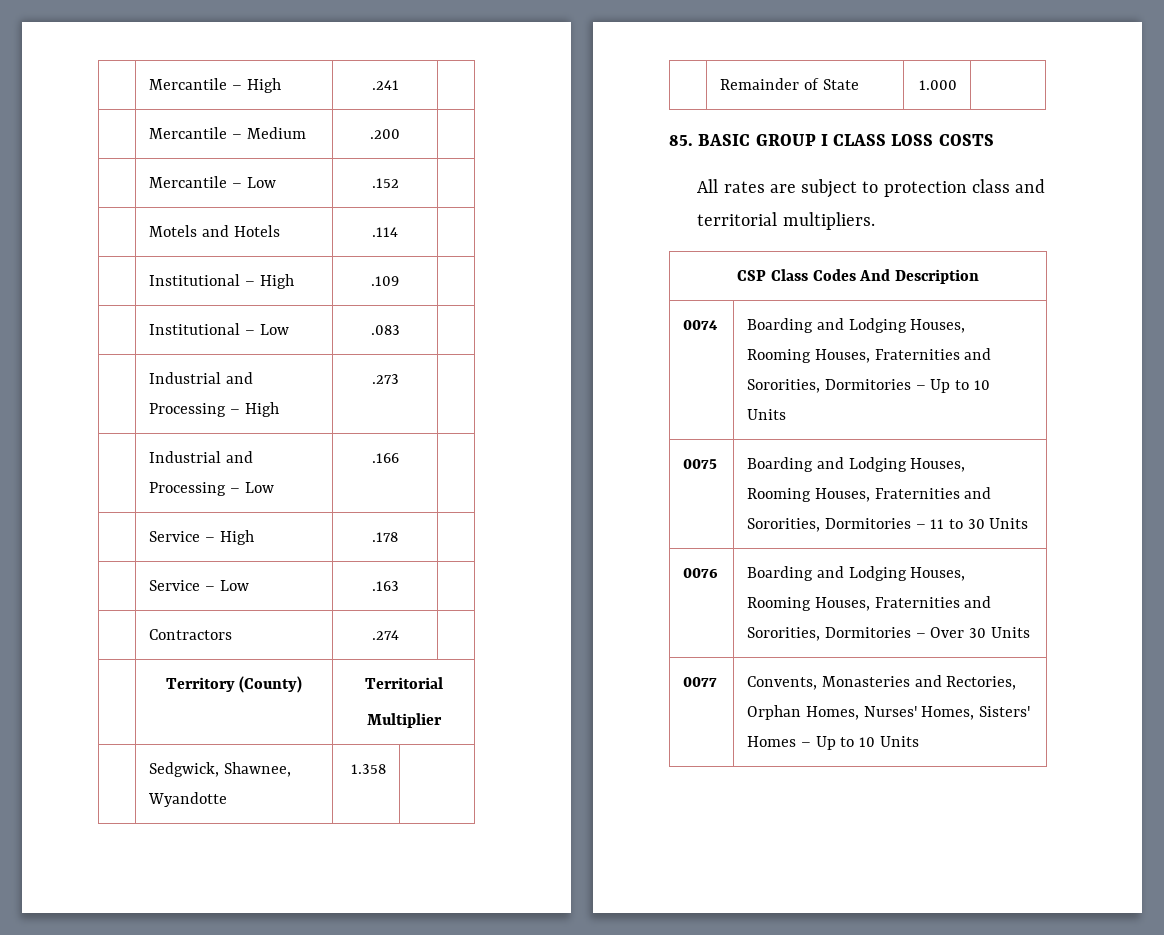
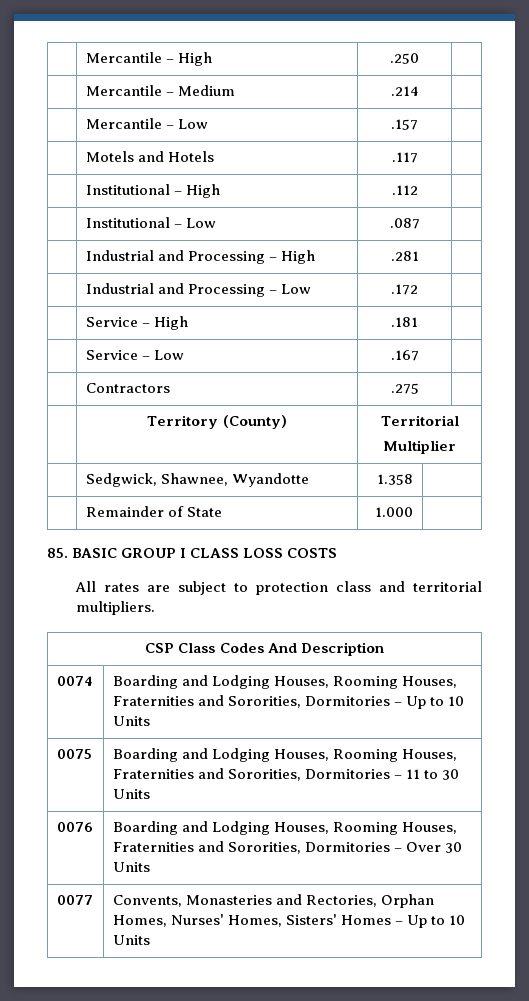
[371,80,399,90] .241 -> [390,53,419,64] .250
[370,129,400,139] .200 -> [390,86,419,96] .214
[371,178,399,188] .152 -> [391,119,418,130] .157
[372,227,398,237] .114 -> [391,152,418,163] .117
[371,276,399,286] .109 -> [391,185,418,195] .112
[370,325,400,335] .083 -> [389,218,420,229] .087
[371,374,399,384] .273 -> [390,251,419,261] .281
[371,453,399,463] .166 -> [391,284,418,295] .172
[372,532,398,542] .178 -> [391,317,418,327] .181
[371,581,399,591] .163 -> [390,350,419,361] .167
[371,630,399,640] .274 -> [390,383,419,394] .275

